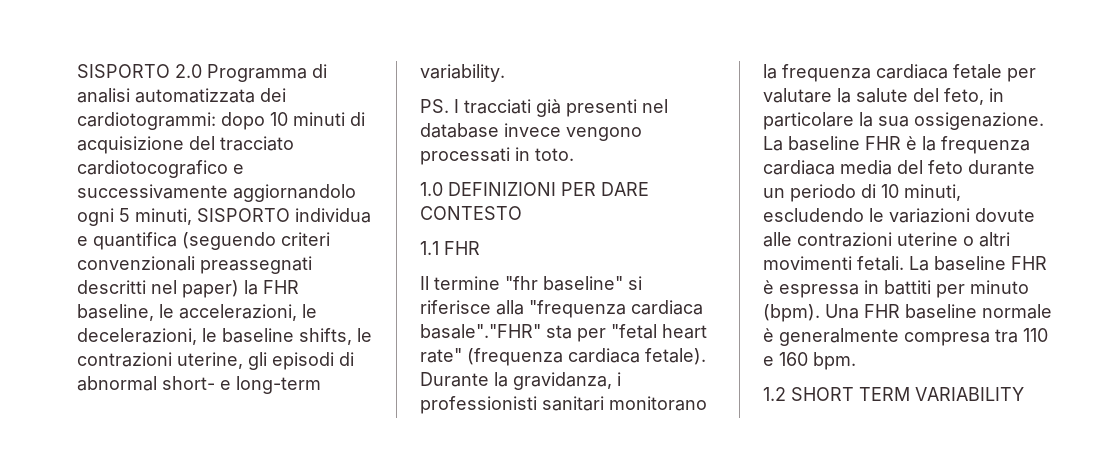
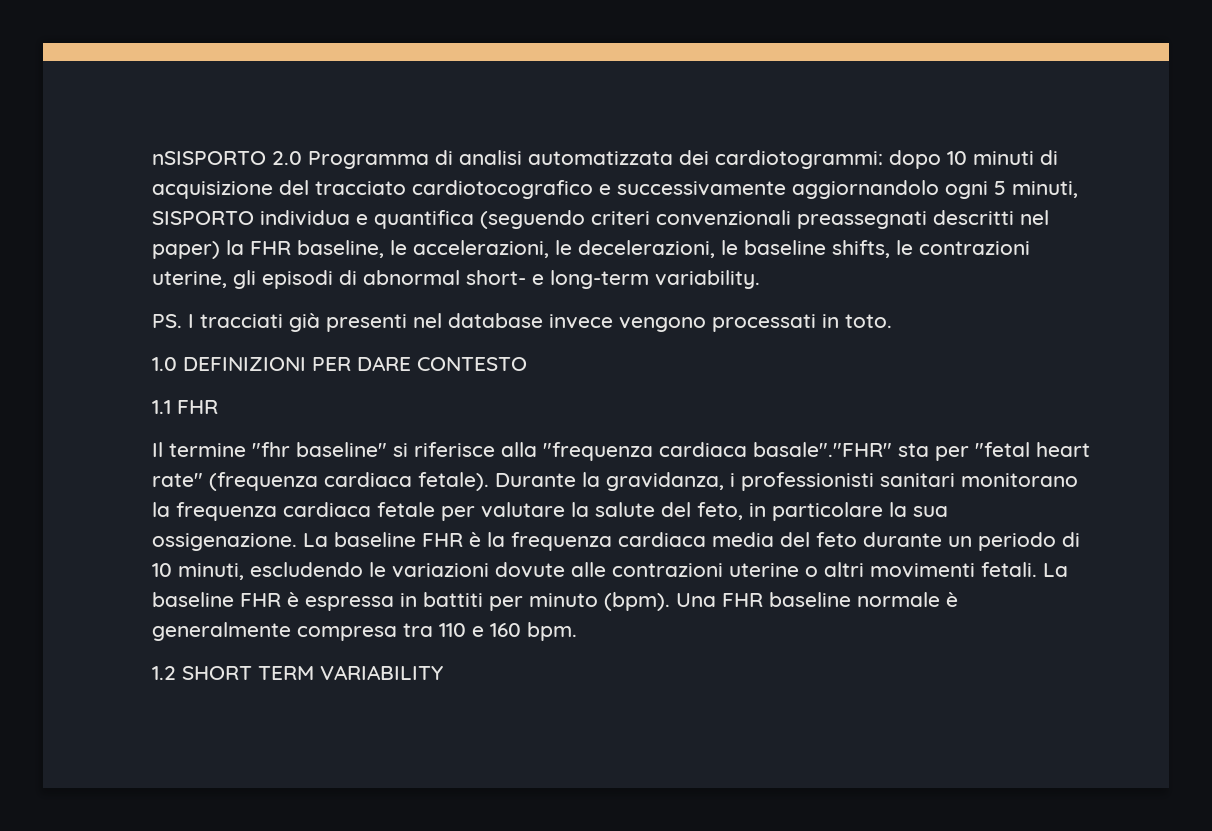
[77,64,170,78] SISPORTO -> [152,151,266,165] nSISPORTO

